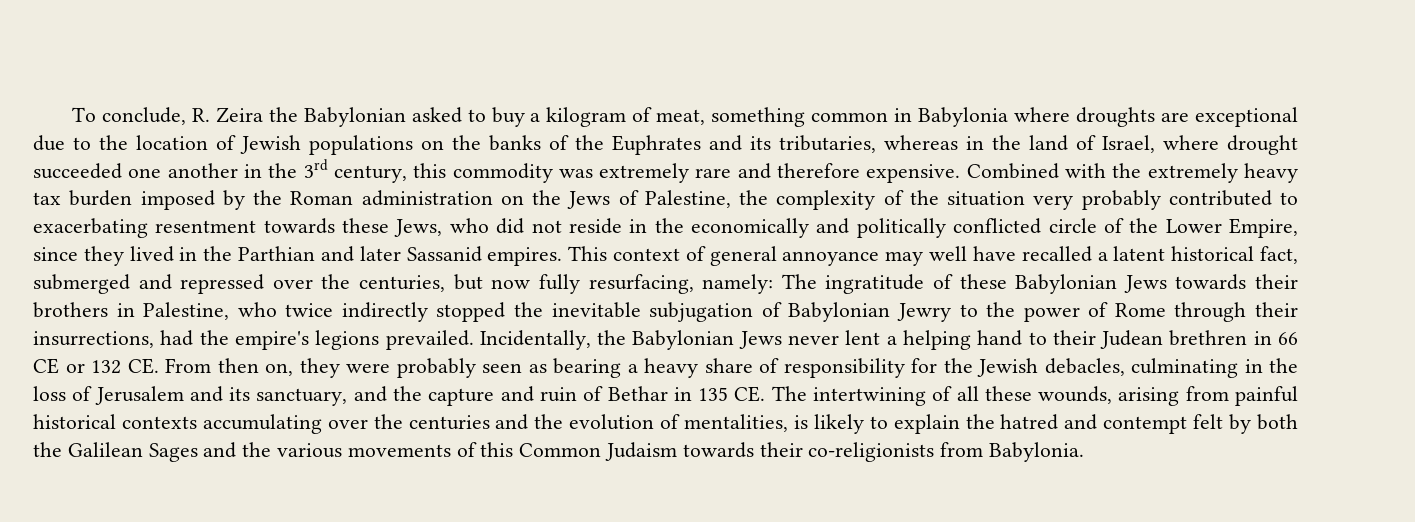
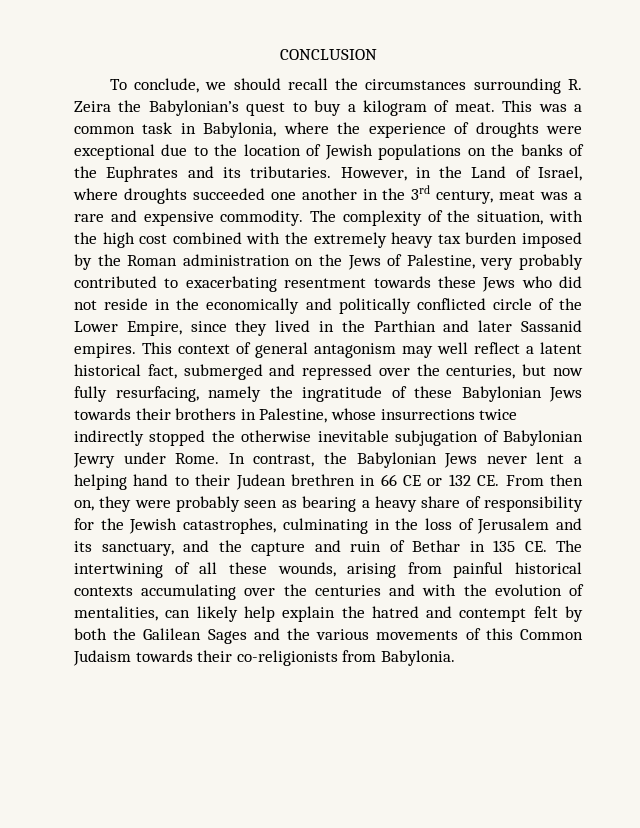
(71, 114) none -> [279,49,377,60] CONCLUSION //
(186, 116) none -> [205,78,561,94] we should recall the circumstances surrounding
[303,107,462,127] Babylonian asked -> [148,100,286,116] Babylonian’s quest
[656,107,1190,127] meat, something common in Babylonia where droughts are -> [454,100,582,112] [74,122,582,138] meat. This was a common task in Babylonia, where the experience of droughts were
[779,135,1068,153] tributaries, whereas in the land -> [250,166,507,181] tributaries. However, in the Land
[1227,135,1298,155] drought -> [123,188,187,204] droughts
[413,163,1059,183] this commodity was extremely rare and therefore expensive. Combined -> [499,190,583,200] [74,210,583,226] [74,232,242,248] meat was a rare and expensive commodity. The complexity of the situation, with the high cost combined
[739,190,1025,210] the complexity of the situation -> (475, 261) none
[394,219,443,237] Jews, -> [482,277,516,292] Jews
[782,251,880,266] annoyance -> [314,343,396,358] antagonism
[972,246,1092,262] have recalled -> [474,342,520,354] reflect
[702,274,817,294] namely: The -> [208,386,293,402] namely the
[237,302,277,317] who -> [330,408,475,420] whose insurrections
(544, 309) none -> [241,430,312,442] otherwise
[959,302,1298,322] [33,330,591,350] to the power of Rome through their insurrections, had the empire's legions prevailed. Incidentally, -> [123,452,315,467] under Rome. In contrast,
[1044,358,1125,376] debacles, -> [183,518,277,534] catastrophes,
(529, 422) none -> [422,584,457,596] with
[793,414,888,434] is likely to -> [165,606,275,622] can likely help

